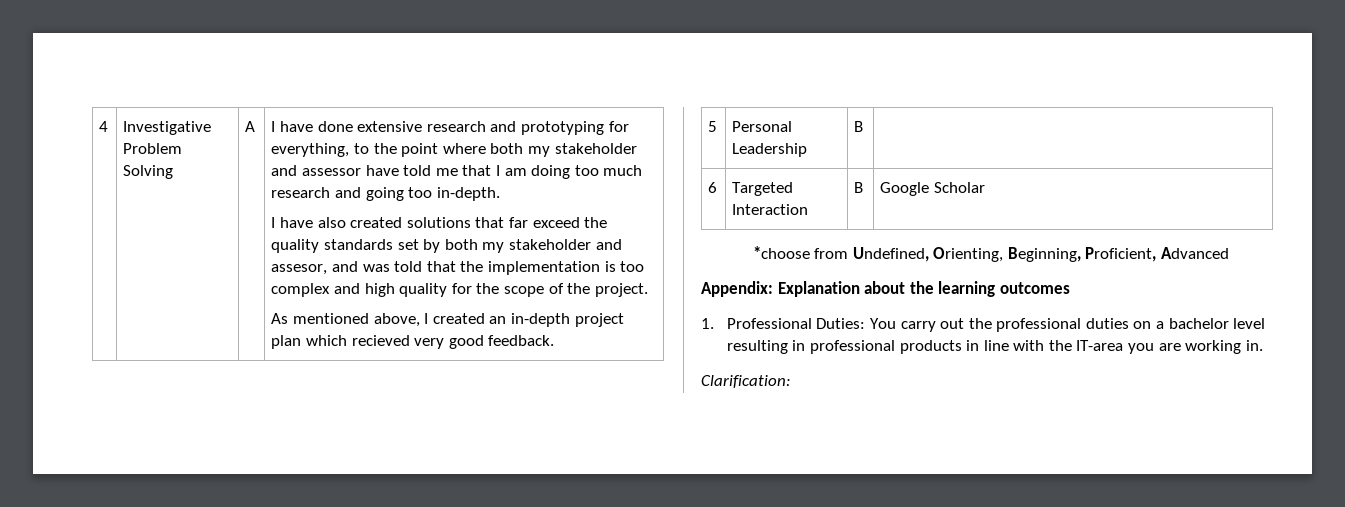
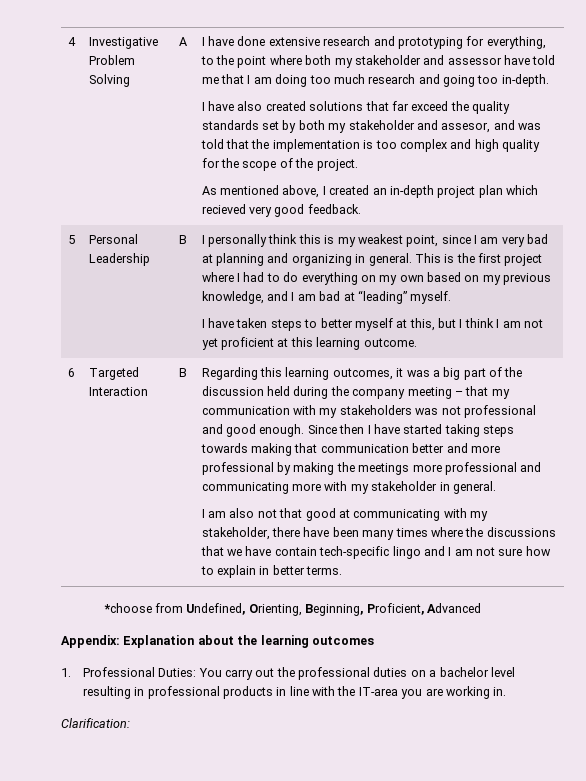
[708,182,718,193] [732,182,794,196] [732,204,809,215] [854,182,864,193] [880,182,986,196] // 6 | Targeted Interaction | B | Google Scholar -> [201,234,549,247] [201,253,543,266] [201,272,552,285] [201,290,452,304] [201,318,543,331] [201,337,417,350] [67,368,75,377] [88,367,139,380] [88,387,148,396] [178,368,187,377] [201,367,523,380] [201,386,510,399] [201,405,536,418] [201,424,515,437] [200,443,500,456] [201,462,542,475] [201,481,496,494] [201,508,489,521] [201,527,556,540] [200,546,551,559] [200,565,343,578] I personally think this is my weakest point, since I am very bad at planning and organizing in general. This is the first project where I had to do everything on my own based on my previous knowledge, and I am bad at “leading” myself. // I have taken steps to better myself at this, but I think I am not yet proficient at this learning outcome. // 6 | Targeted Interaction | B | Regarding this learning outcomes, it was a big part of the discussion held during the company meeting – that my communication with my stakeholders was not professional and good enough. Since then I have started taking steps towards making that communication better and more professional by making the meetings more professional and communicating more with my stakeholder in general. // I am also not that good at communicating with my stakeholder, there have been many times where the discussions that we have contain tech-specific lingo and I am not sure how to explain in better terms.

